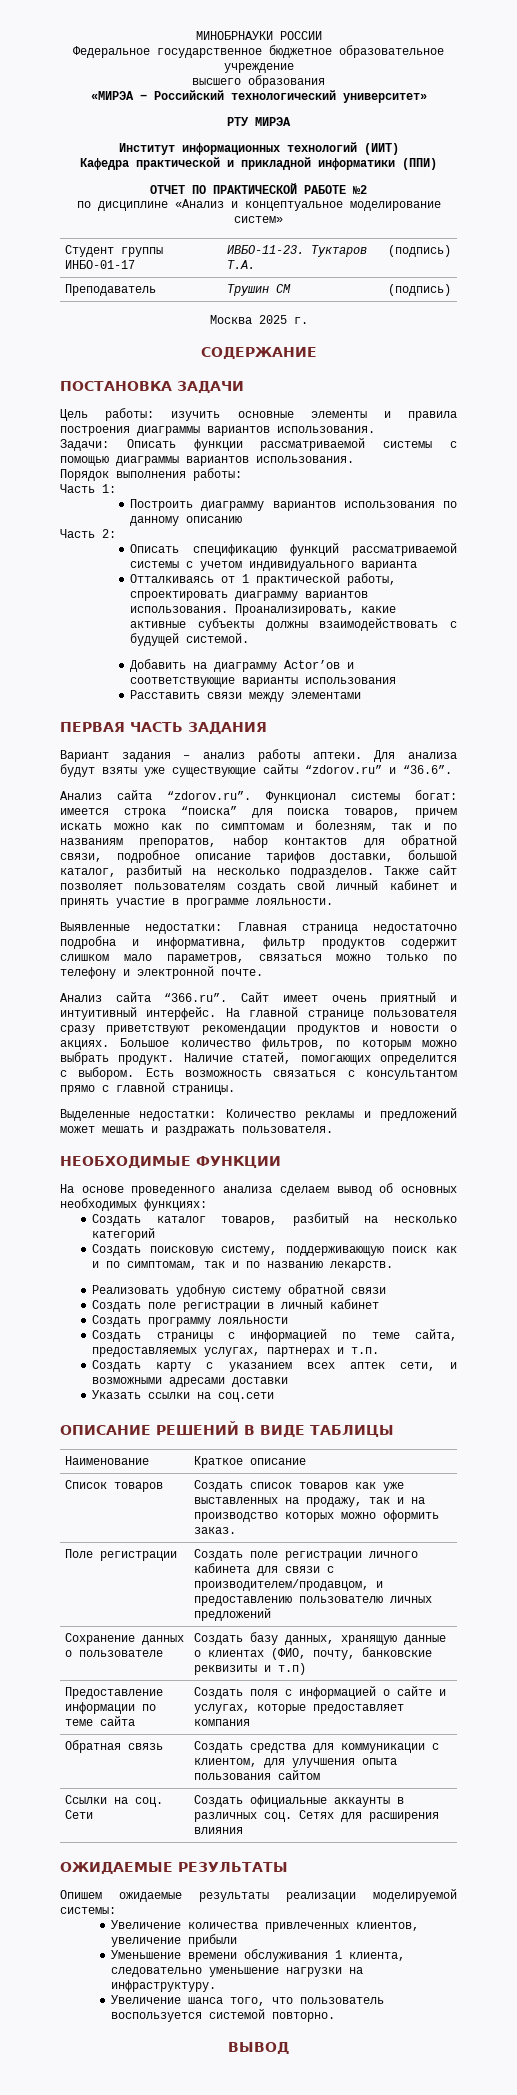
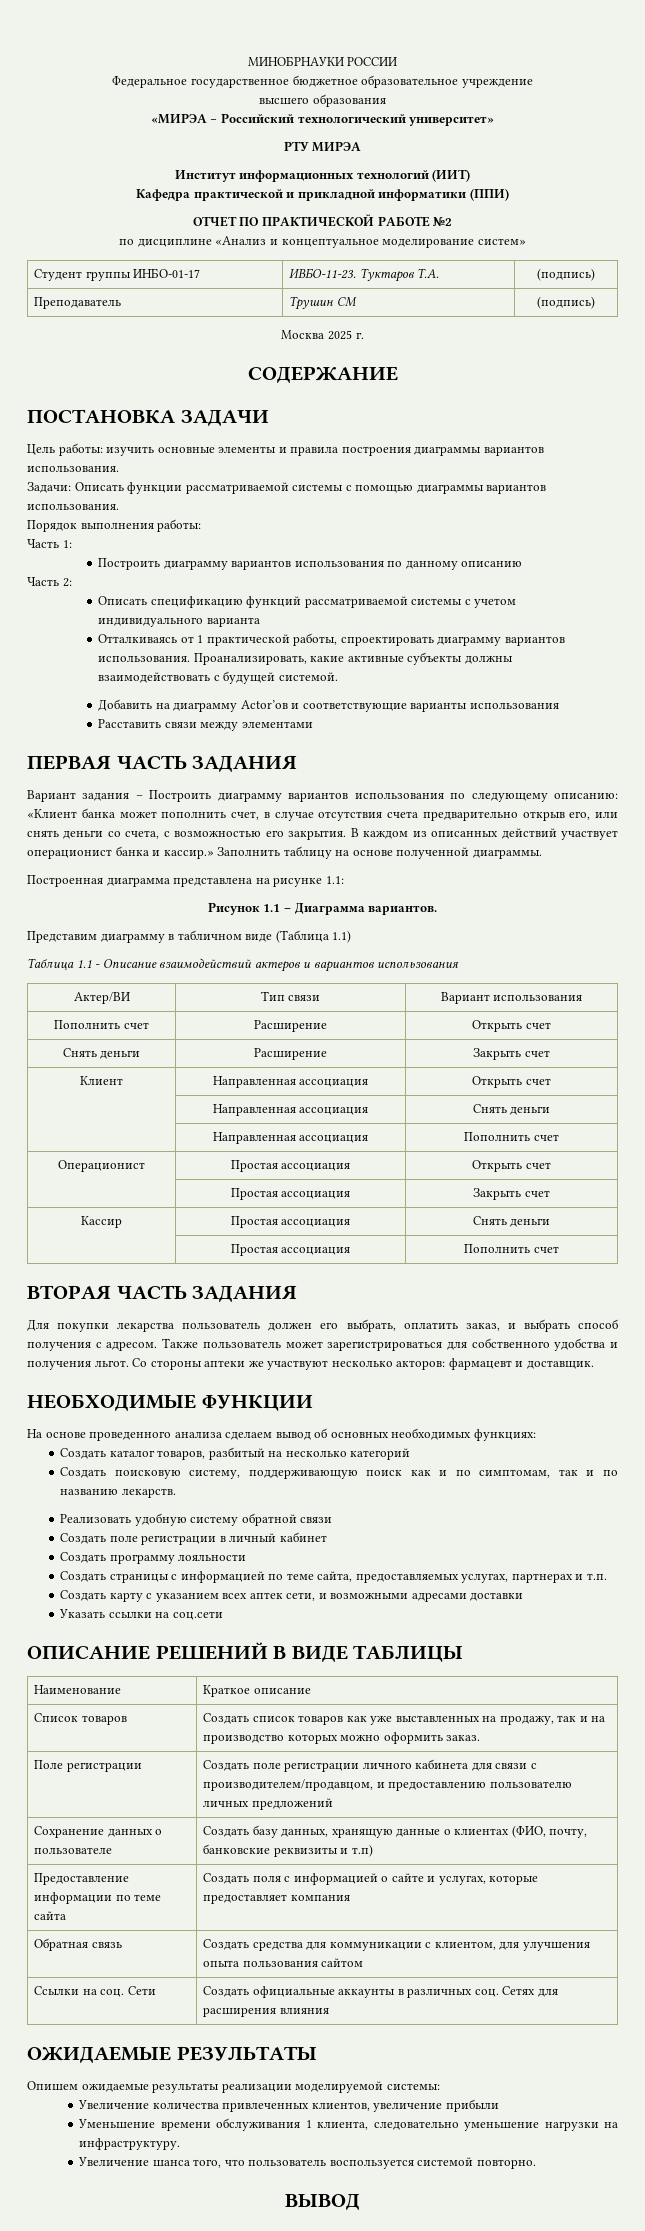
[203,749,458,762] [60,764,452,777] [60,790,457,803] [60,806,457,818] [60,820,458,832] [60,835,457,848] [60,850,457,863] [60,865,457,878] [60,880,457,893] [60,898,333,908] [60,922,457,934] [60,936,457,949] [60,954,457,964] [60,966,263,979] [60,992,458,1005] [60,1007,457,1020] [60,1025,457,1035] [60,1038,457,1050] [60,1052,457,1065] [60,1067,457,1080] [60,1082,235,1095] [60,1108,457,1121] [60,1126,333,1136] анализ работы аптеки. Для анализа будут взяты уже существующие сайты “zdorov.ru” и “36.6”. // Анализ сайта “zdorov.ru”. Функционал системы богат: имеется строка “поиска” для поиска товаров, причем искать можно как по симптомам и болезням, так и по названиям препоратов, набор контактов для обратной связи, подробное описание тарифов доставки, большой каталог, разбитый на несколько подразделов. Также сайт позволяет пользователям создать свой личный кабинет и принять участие в программе лояльности. // Выявленные недостатки: Главная страница недостаточно подробна и информативна, фильтр продуктов содержит слишком мало параметров, связаться можно только по телефону и электронной почте. // Анализ сайта “366.ru”. Сайт имеет очень приятный и интуитивный интерфейс. На главной странице пользователя сразу приветствуют рекомендации продуктов и новости о акциях. Большое количество фильтров, по которым можно выбрать продукт. Наличие статей, помогающих определится с выбором. Есть возможность связаться с консультантом прямо с главной страницы. // Выделенные недостатки: Количество рекламы и предложений может мешать и раздражать пользователя. -> [149,790,618,802] [27,808,618,821] [27,828,618,840] [27,846,542,859] [27,875,344,887] [207,902,438,915] [27,930,352,943] [27,958,460,972] [73,992,130,1004] [260,991,321,1001] [440,992,583,1004] [54,1020,149,1029] [254,1020,327,1032] [472,1020,551,1032] [62,1048,141,1059] [254,1048,327,1060] [473,1048,550,1060] [80,1076,123,1085] [212,1076,369,1088] [472,1076,551,1088] [212,1104,369,1116] [472,1104,551,1115] [212,1132,369,1144] [464,1132,559,1141] [58,1160,145,1172] [230,1160,351,1172] [472,1160,551,1172] [230,1188,351,1200] [473,1188,550,1200] [81,1216,122,1228] [230,1216,351,1228] [472,1216,551,1227] [230,1244,351,1256] [464,1244,559,1253] [27,1285,298,1302] [27,1319,618,1332] [27,1338,618,1351] [27,1358,594,1370] Построить диаграмму вариантов использования по следующему описанию: «Клиент банка может пополнить счет, в случае отсутствия счета предварительно открыв его, или снять деньги со счета, с возможностью его закрытия. В каждом из описанных действий участвует операционист банка и кассир.» Заполнить таблицу на основе полученной диаграммы. // Построенная диаграмма представлена на рисунке 1.1: // Рисунок 1.1 – Диаграмма вариантов. // Представим диаграмму в табличном виде (Таблица 1.1) // Таблица 1.1 - Описание взаимодействий актеров и вариантов использования // Актер/ВИ | Тип связи | Вариант использования // Пополнить счет | Расширение | Открыть счет // Снять деньги | Расширение | Закрыть счет // Клиент | Направленная ассоциация | Открыть счет // | Направленная ассоциация | Снять деньги // | Направленная ассоциация | Пополнить счет // Операционист | Простая ассоциация | Открыть счет // | Простая ассоциация | Закрыть счет // Кассир | Простая ассоциация | Снять деньги // | Простая ассоциация | Пополнить счет // ВТОРАЯ ЧАСТЬ ЗАДАНИЯ // Для покупки лекарства пользователь должен его выбрать, оплатить заказ, и выбрать способ получения с адресом. Также пользователь может зарегистрироваться для собственного удобства и получения льгот. Со стороны аптеки же участвуют несколько акторов: фармацевт и доставщик.

